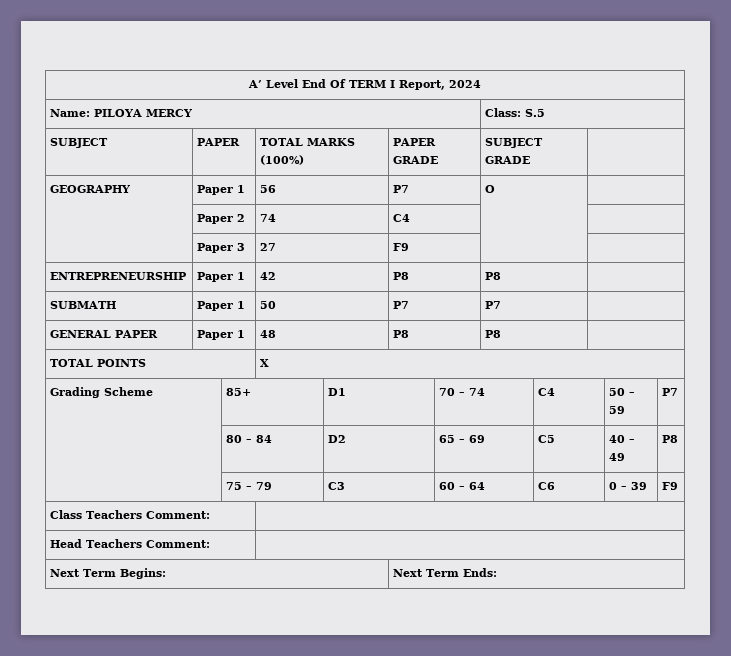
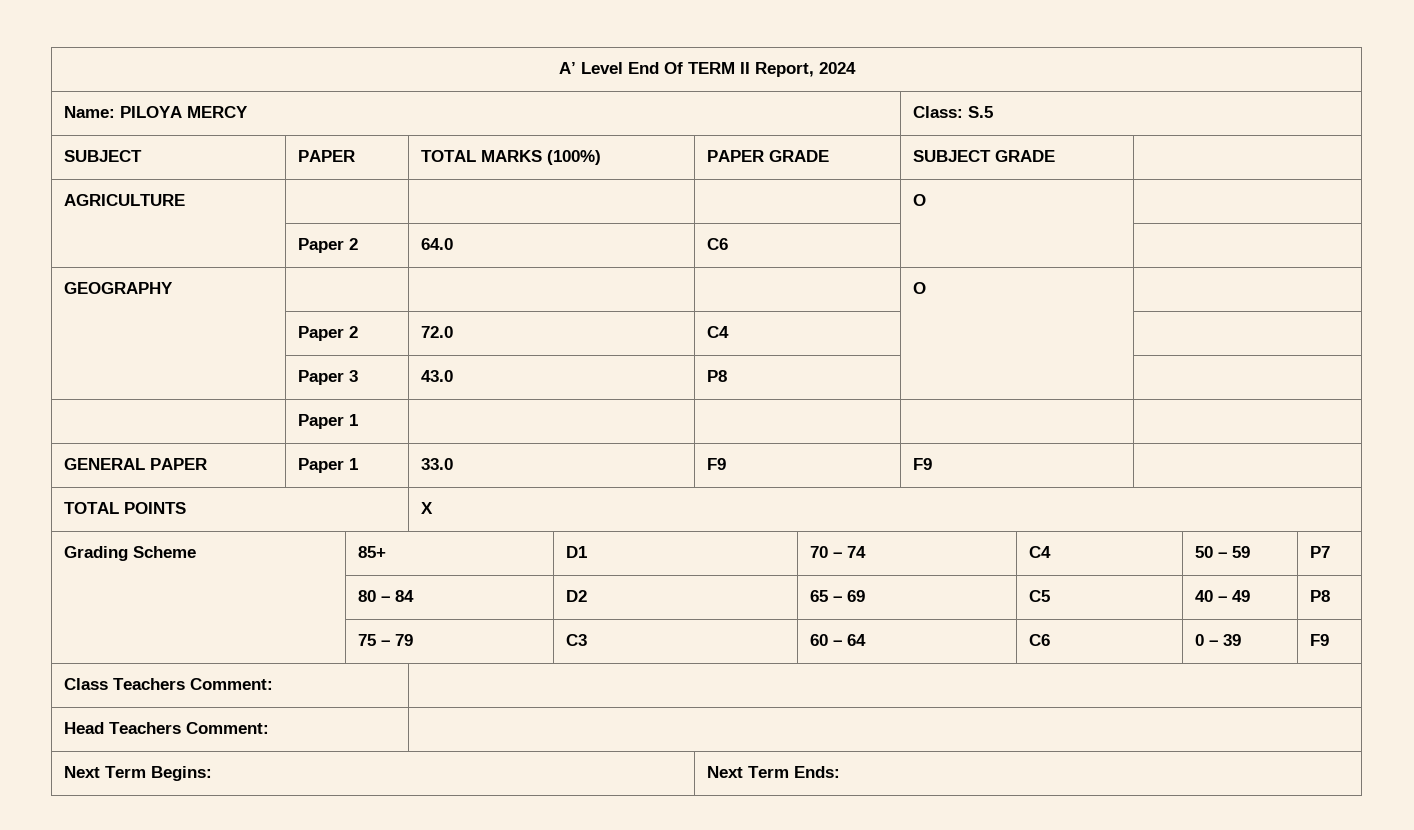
[389,80,395,88] I -> [739,62,750,74] II
[50,185,131,193] [197,185,246,195] [260,185,277,193] [393,185,410,193] [485,185,496,193] [197,214,246,224] [260,214,277,222] GEOGRAPHY | Paper 1 | 56 | P7 | O | // | Paper 2 | 74 -> [64,194,186,206] [913,194,927,206] [298,238,359,253] [421,238,454,250] [707,238,729,250] [64,282,174,294] [913,282,927,294] [298,326,359,341] [421,326,454,338] AGRICULTURE | | | | O | // | Paper 2 | 64.0 | C6 | | // GEOGRAPHY | | | | O | // | Paper 2 | 72.0
[260,243,277,251] [393,243,410,251] [50,272,187,280] [197,272,246,282] [260,272,277,280] [393,272,410,280] [485,272,502,280] [50,301,117,309] [197,301,246,311] [260,301,277,309] [393,301,410,309] [485,301,502,309] 27 | F9 | | // ENTREPRENEURSHIP | Paper 1 | 42 | P8 | P8 | // SUBMATH | Paper 1 | 50 | P7 | P7 -> [421,370,454,382] [707,370,728,382] [298,414,359,429] 43.0 | P8 | | // | Paper 1 | | |
[260,330,277,338] [393,330,410,338] [485,330,502,338] 48 | P8 | P8 -> [421,458,454,470] [707,458,727,470] [913,458,933,470] 33.0 | F9 | F9

